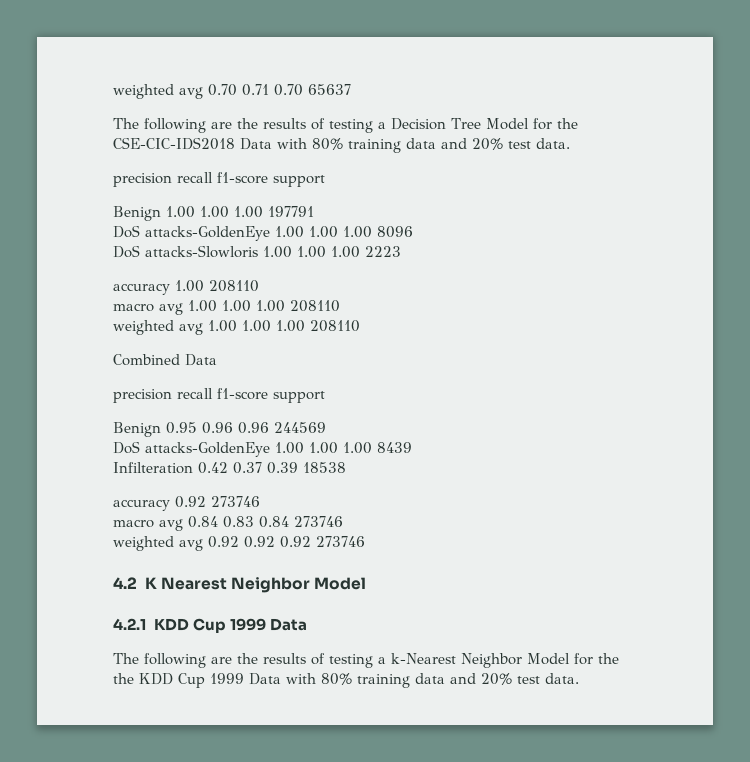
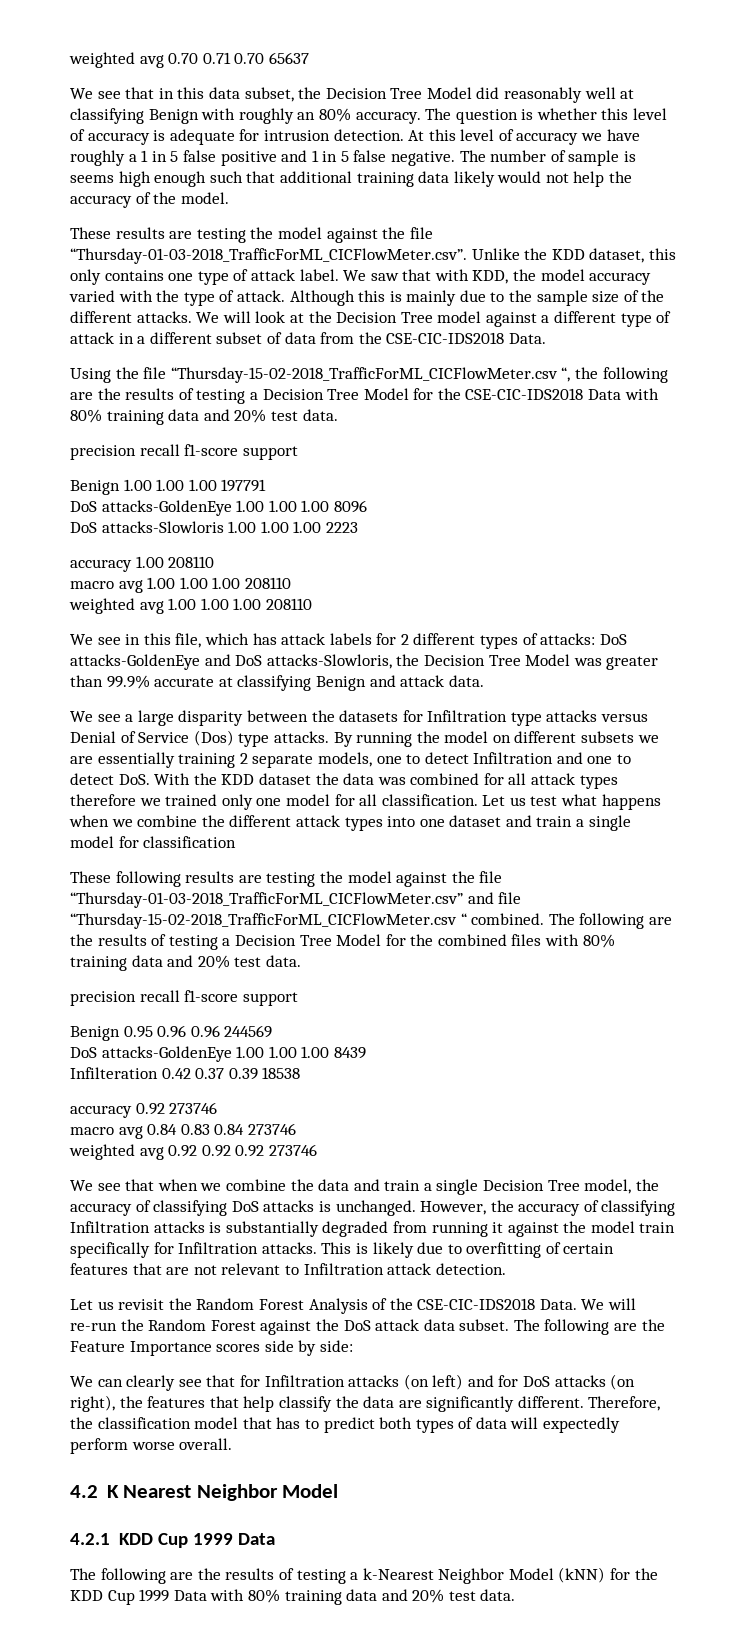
[113,118,139,129] The -> [70,87,635,103] [70,108,668,124] [70,129,640,145] [70,150,637,166] [70,171,633,187] [70,192,229,208] [70,227,433,243] [70,248,676,264] [70,269,652,285] [69,290,665,306] [70,311,672,327] [70,332,546,344] [70,367,598,383] We see that in this data subset, the Decision Tree Model did reasonably well at classifying Benign with roughly an 80% accuracy. The question is whether this level of accuracy is adequate for intrusion detection. At this level of accuracy we have roughly a 1 in 5 false positive and 1 in 5 false negative. The number of sample is seems high enough such that additional training data likely would not help the accuracy of the model. // These results are testing the model against the file “Thursday-01-03-2018_TrafficForML_CICFlowMeter.csv”. Unlike the KDD dataset, this only contains one type of attack label. We saw that with KDD, the model accuracy varied with the type of attack. Although this is mainly due to the sample size of the different attacks. We will look at the Decision Tree model against a different type of attack in a different subset of data from the CSE-CIC-IDS2018 Data. // Using the file “Thursday-15-02-2018_TrafficForML_CICFlowMeter.csv “, the
[113,354,217,366] Combined Data -> [70,633,627,649] [70,654,659,670] [70,675,484,691] [70,710,649,726] [70,730,659,747] [70,752,632,768] [70,773,618,789] [70,794,661,810] [69,815,631,831] [70,836,237,848] [70,871,503,887] [70,892,522,908] [70,913,672,929] [70,934,615,950] [70,955,301,971] We see in this file, which has attack labels for 2 different types of attacks: DoS attacks-GoldenEye and DoS attacks-Slowloris, the Decision Tree Model was greater than 99.9% accurate at classifying Benign and attack data. // We see a large disparity between the datasets for Infiltration type attacks versus Denial of Service (Dos) type attacks. By running the model on different subsets we are essentially training 2 separate models, one to detect Infiltration and one to detect DoS. With the KDD dataset the data was combined for all attack types therefore we trained only one model for all classification. Let us test what happens when we combine the different attack types into one dataset and train a single model for classification // These following results are testing the model against the file “Thursday-01-03-2018_TrafficForML_CICFlowMeter.csv” and file “Thursday-15-02-2018_TrafficForML_CICFlowMeter.csv “ combined. The following are the results of testing a Decision Tree Model for the combined files with 80% training data and 20% test data.
(365, 541) none -> [70,1179,659,1195] [70,1200,676,1216] [70,1221,676,1237] [70,1242,615,1258] [70,1263,506,1275] [70,1298,637,1314] [70,1319,665,1335] [70,1340,353,1356] [70,1374,636,1391] [70,1395,661,1412] [70,1417,621,1433] [70,1438,233,1454] // We see that when we combine the data and train a single Decision Tree model, the accuracy of classifying DoS attacks is unchanged. However, the accuracy of classifying Infiltration attacks is substantially degraded from running it against the model train specifically for Infiltration attacks. This is likely due to overfitting of certain features that are not relevant to Infiltration attack detection. // Let us revisit the Random Forest Analysis of the CSE-CIC-IDS2018 Data. We will re-run the Random Forest against the DoS attack data subset. The following are the Feature Importance scores side by side: // We can clearly see that for Infiltration attacks (on left) and for DoS attacks (on right), the features that help classify the data are significantly different. Therefore, the classification model that has to predict both types of data will expectedly perform worse overall.
[574,653,619,665] [113,673,134,684] for the the -> [558,1567,658,1583] (kNN) for the

